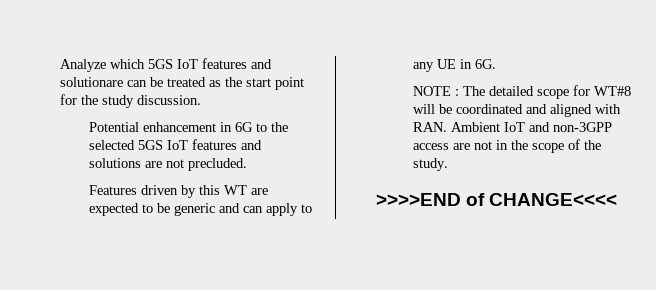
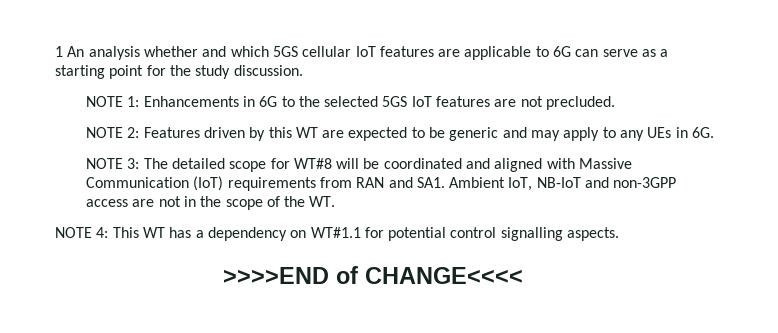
[60,59,107,72] Analyze -> [54,46,227,60] 1 An analysis whether and
[177,58,273,69] [60,77,272,87] IoT features and solutionare can be treated as the start -> [302,46,669,60] [54,65,105,79] cellular IoT features are applicable to 6G can serve as a starting
[88,122,216,132] Potential enhancement -> [85,96,239,107] NOTE 1: Enhancements
[240,140,262,150] [88,158,141,168] and solutions -> (491, 101) none
(247, 164) none -> [85,127,140,138] NOTE 2:
[242,206,263,213] can -> [531,130,561,141] may
[436,59,456,69] UE -> [647,127,672,138] UEs
[454,89,459,96] : -> [127,158,140,169] 3:
[412,122,525,132] RAN. Ambient IoT -> [579,158,633,169] [85,176,581,191] Massive Communication (IoT) requirements from RAN and SA1. Ambient IoT, NB-IoT
[412,158,448,171] study. -> [309,196,336,207] [54,227,620,241] WT. // NOTE 4: This WT has a dependency on WT#1.1 for potential control signalling aspects.

